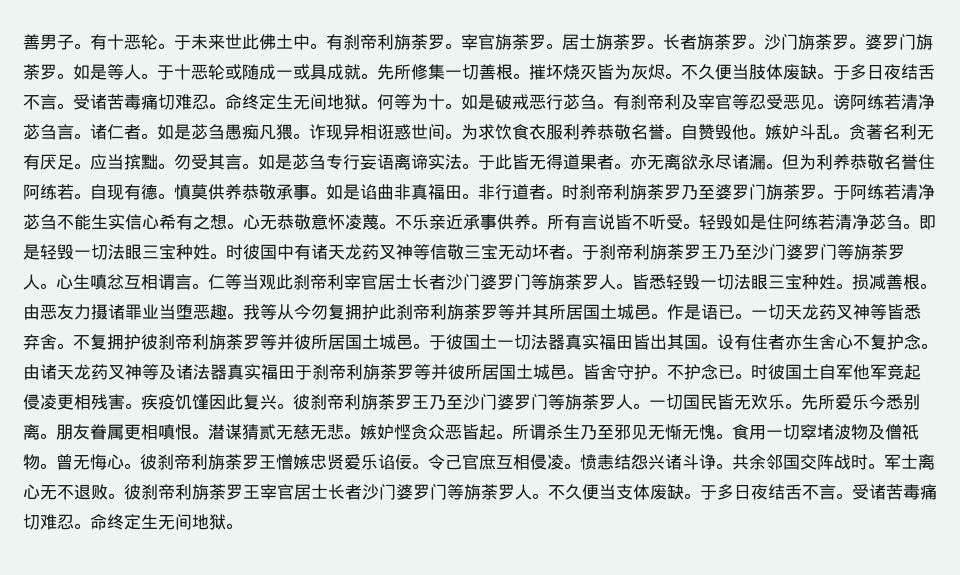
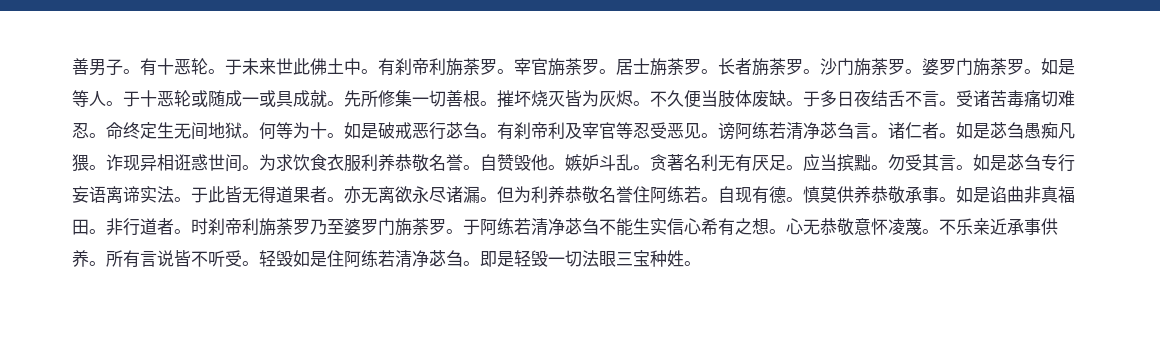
[226,244,905,260] [23,274,936,290] [23,304,921,320] [23,334,937,350] [23,364,921,380] [23,394,920,410] [23,424,919,440] [23,454,935,470] [23,484,937,500] [23,514,242,530] 时彼国中有诸天龙药叉神等信敬三宝无动坏者。于刹帝利旃荼罗王乃至沙门婆罗门等旃荼罗人。心生嗔忿互相谓言。仁等当观此刹帝利宰官居士长者沙门婆罗门等旃荼罗人。皆悉轻毁一切法眼三宝种姓。损减善根。由恶友力摄诸罪业当堕恶趣。我等从今勿复拥护此刹帝利旃荼罗等并其所居国土城邑。作是语已。一切天龙药叉神等皆悉弃舍。不复拥护彼刹帝利旃荼罗等并彼所居国土城邑。于彼国土一切法器真实福田皆出其国。设有住者亦生舍心不复护念。由诸天龙药叉神等及诸法器真实福田于刹帝利旃荼罗等并彼所居国土城邑。皆舍守护。不护念已。时彼国土自军他军竞起侵凌更相残害。疾疫饥馑因此复兴。彼刹帝利旃荼罗王乃至沙门婆罗门等旃荼罗人。一切国民皆无欢乐。先所爱乐今悉别离。朋友眷属更相嗔恨。潜谋猜贰无慈无悲。嫉妒悭贪众恶皆起。所谓杀生乃至邪见无惭无愧。食用一切窣堵波物及僧祇物。曾无悔心。彼刹帝利旃荼罗王憎嫉忠贤爱乐谄佞。令己官庶互相侵凌。愤恚结怨兴诸斗诤。共余邻国交阵战时。军士离心无不退败。彼刹帝利旃荼罗王宰官居士长者沙门婆罗门等旃荼罗人。不久便当支体废缺。于多日夜结舌不言。受诸苦毒痛切难忍。命终定生无间地狱。 -> (701, 263) none

